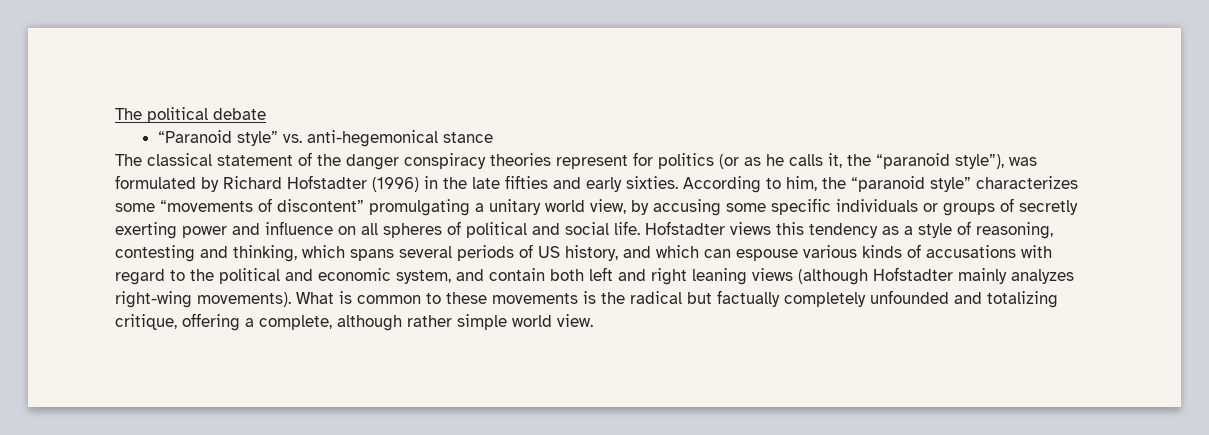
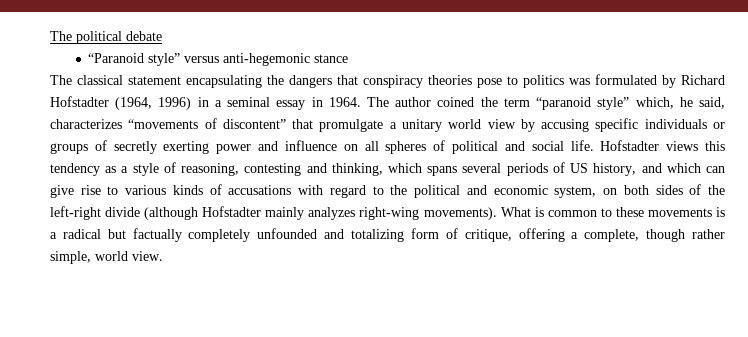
[283,130,439,147] vs. anti-hegemonical -> [184,53,311,66] versus anti-hegemonic
[298,152,1004,170] of the danger conspiracy theories represent for politics (or as he calls it, the “paranoid style”), -> [186,75,564,88] encapsulating the dangers that conspiracy theories pose to politics
[372,175,1078,193] [115,203,155,212] (1996) in the late fifties and early sixties. According to him, the “paranoid style” characterizes some -> [115,97,725,110] [50,119,122,129] (1964, 1996) in a seminal essay in 1964. The author coined the term “paranoid style” which, he said, characterizes
[369,199,470,216] promulgating -> [292,119,384,132] that promulgate
[590,199,626,214] view, -> [487,119,516,129] view
[726,203,766,212] some -> (590, 125) none
[736,249,798,261] espouse -> [50,185,119,198] give rise to
[456,267,793,285] and contain both left and right leaning views -> [603,184,725,195] [50,206,141,220] on both sides of the left-right divide
[601,292,625,304] the -> [50,232,57,239] a
(1058, 299) none -> [410,228,458,239] form of
[337,314,507,331] although rather simple -> [646,229,726,242] [50,251,91,264] though rather simple,

